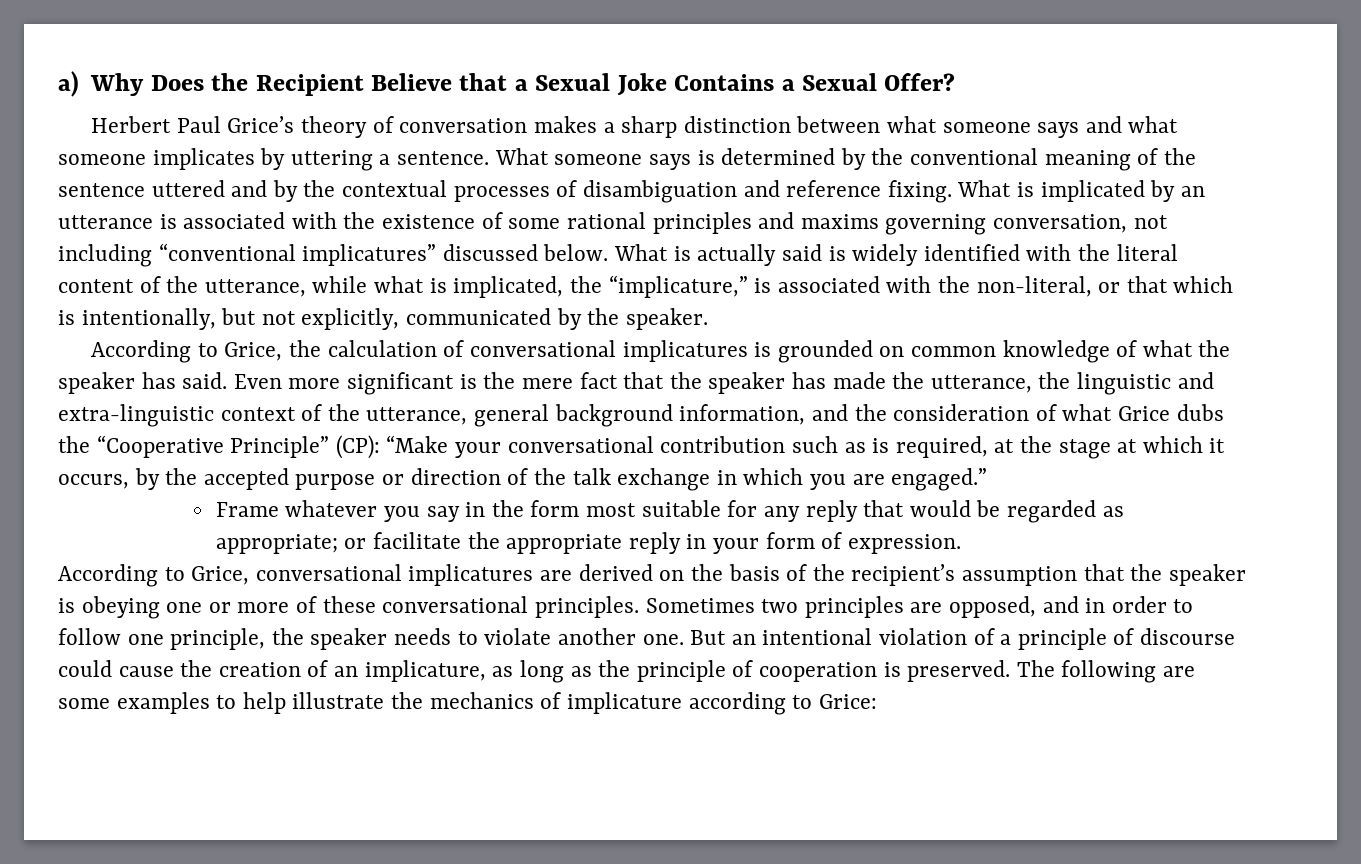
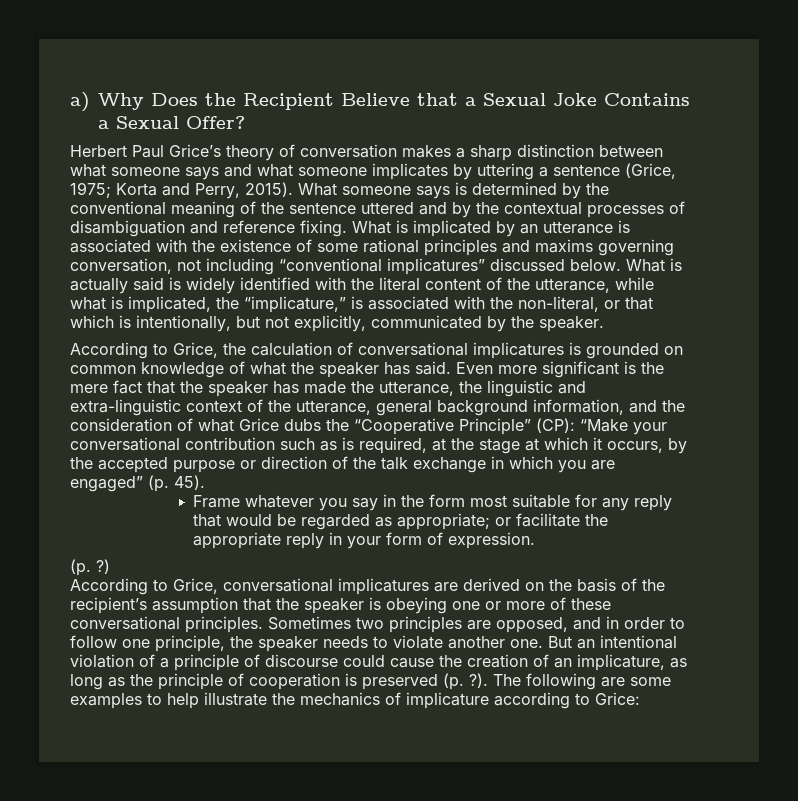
[397,151,490,165] sentence. -> [553,163,676,179] [70,182,293,199] sentence (Grice, 1975; Korta and Perry, 2015).
[891,468,988,491] engaged.” -> [70,475,205,492] engaged” (p. 45).
(961, 544) none -> [70,559,110,576] // (p. ?)
[907,660,1011,682] preserved. -> [362,673,488,690] preserved (p. ?).

